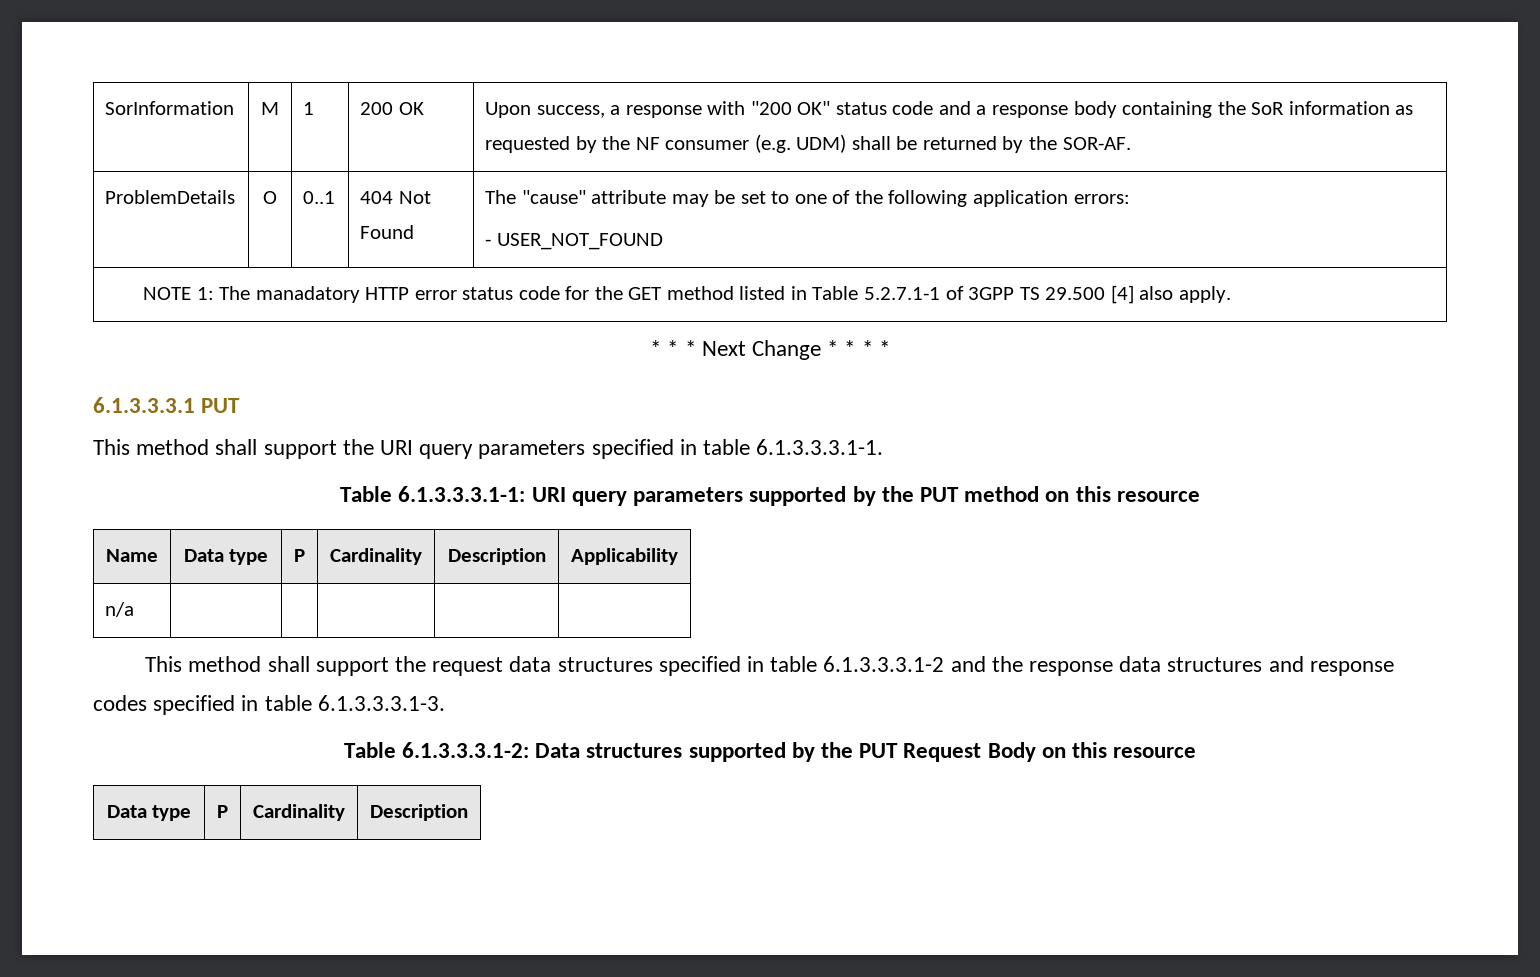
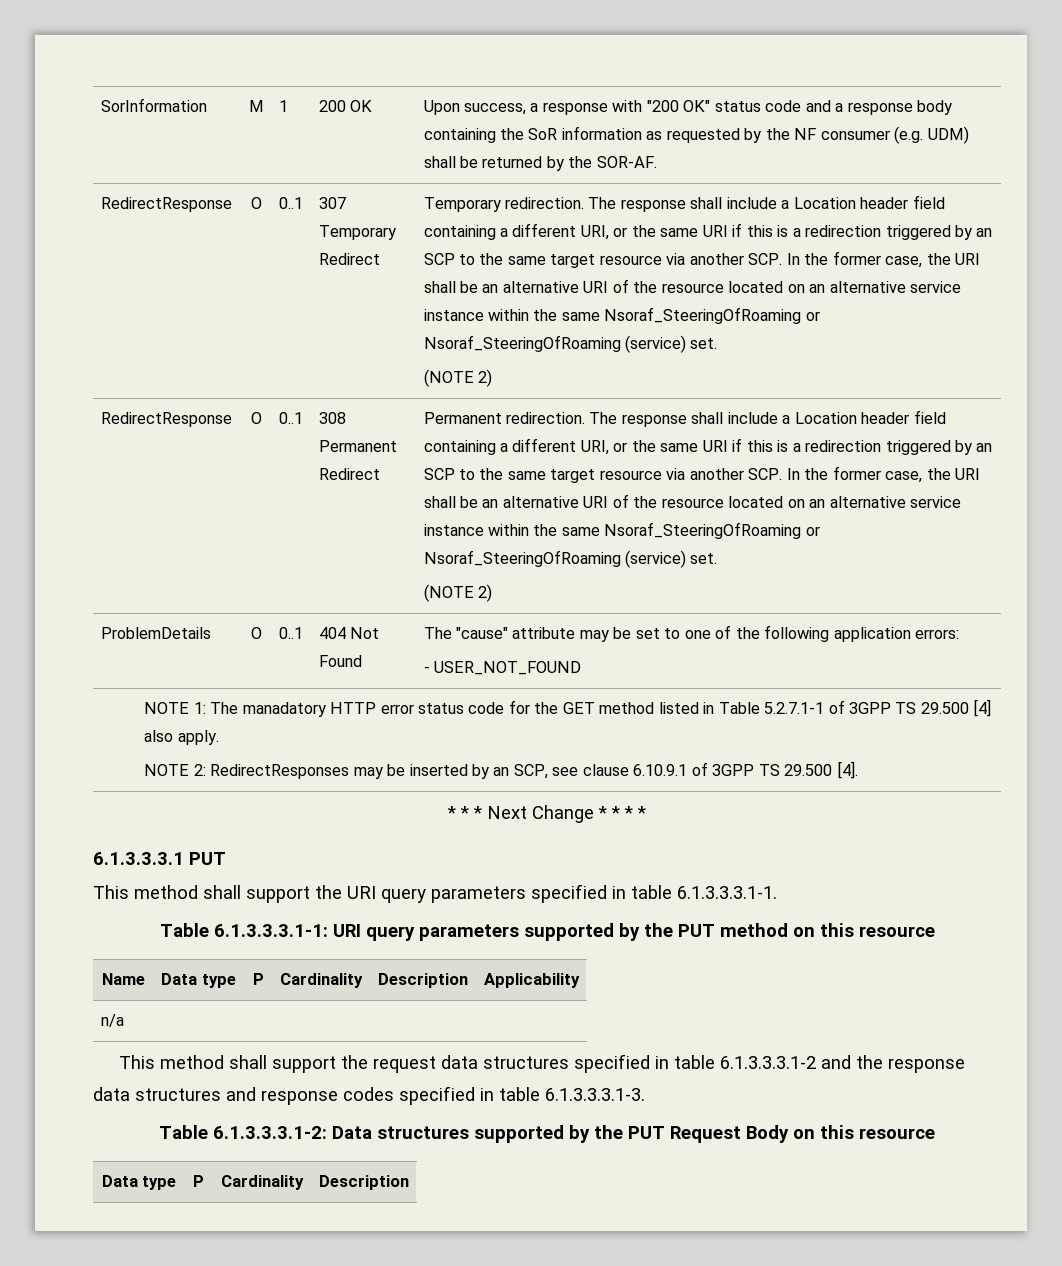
(1131, 143) none -> [100,197,232,212] [250,197,262,209] [278,197,303,209] [318,197,346,209] [318,225,396,240] [318,253,380,265] [423,195,945,212] [423,223,993,240] [423,251,980,268] [423,279,962,293] [423,307,820,324] [423,335,718,353] [423,369,493,387] [100,412,232,427] [250,412,262,424] [278,412,303,424] [318,412,346,424] [318,440,397,452] [318,468,380,480] [423,410,946,427] [423,438,993,455] [423,466,980,483] [423,494,962,508] [423,522,820,539] [423,550,718,568] [423,584,493,602] // RedirectResponse | O | 0..1 | 307 Temporary Redirect | Temporary redirection. The response shall include a Location header field containing a different URI, or the same URI if this is a redirection triggered by an SCP to the same target resource via another SCP. In the former case, the URI shall be an alternative URI of the resource located on an alternative service instance within the same Nsoraf_SteeringOfRoaming or Nsoraf_SteeringOfRoaming (service) set. // (NOTE 2) // RedirectResponse | O | 0..1 | 308 Permanent Redirect | Permanent redirection. The response shall include a Location header field containing a different URI, or the same URI if this is a redirection triggered by an SCP to the same target resource via another SCP. In the former case, the URI shall be an alternative URI of the resource located on an alternative service instance within the same Nsoraf_SteeringOfRoaming or Nsoraf_SteeringOfRoaming (service) set. // (NOTE 2)
(1231, 294) none -> [144,761,858,779] // NOTE 2: RedirectResponses may be inserted by an SCP, see clause 6.10.9.1 of 3GPP TS 29.500 [4].

